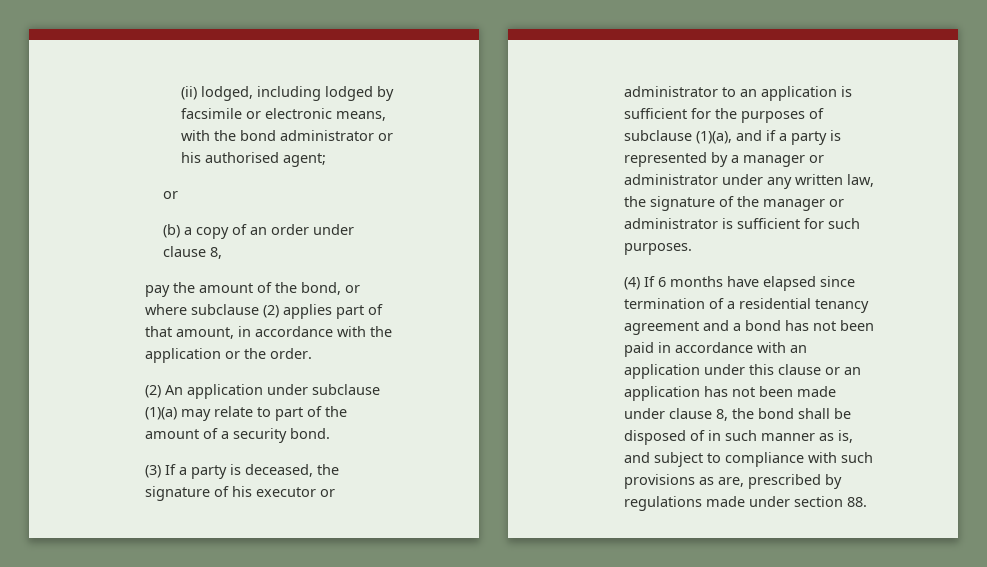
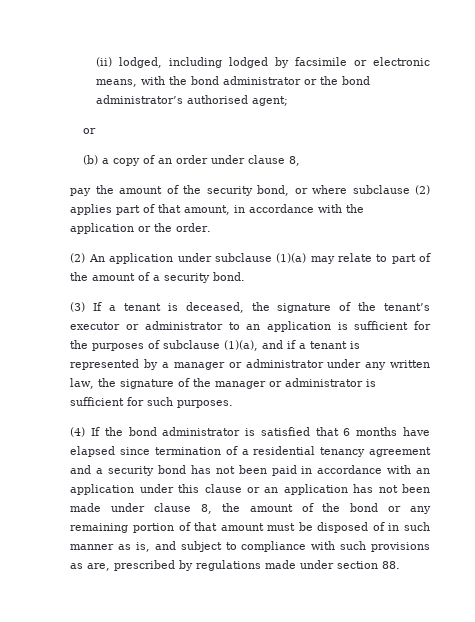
[181,152,202,163] his -> [319,76,370,85] [95,95,183,104] the bond administrator’s
(297, 287) none -> [206,186,253,196] security
[190,465,227,479] party -> [123,303,161,311] tenant
[231,486,252,497] his -> [358,302,430,311] the tenant’s
[790,131,827,145] party -> [310,341,348,349] tenant
(655, 281) none -> [104,427,339,436] the bond administrator is satisfied that
(741, 327) none -> [108,466,155,476] security
[757,408,830,419] bond shall -> [249,503,431,514] [70,522,296,533] amount of the bond or any remaining portion of that amount must

